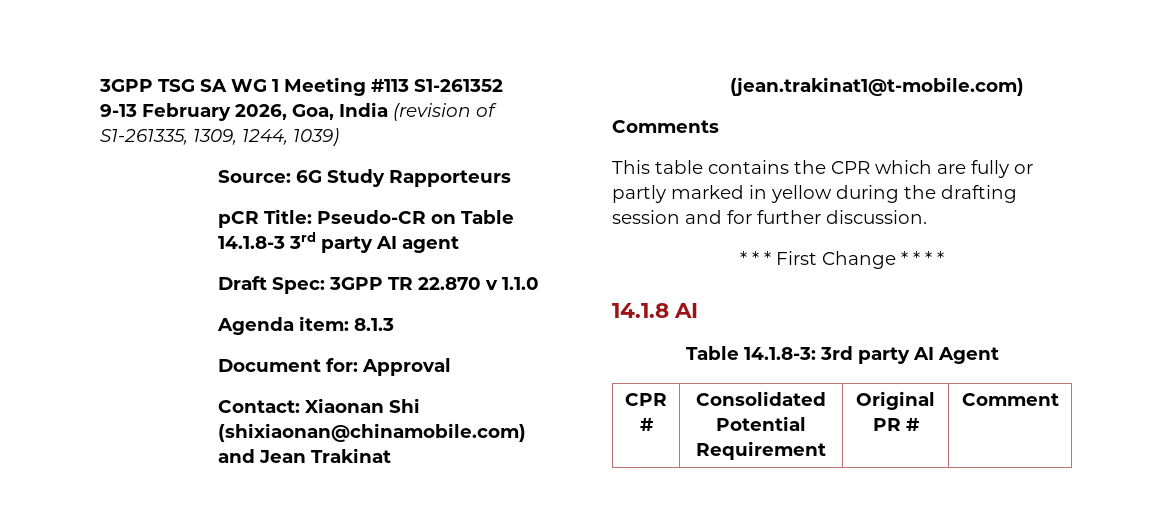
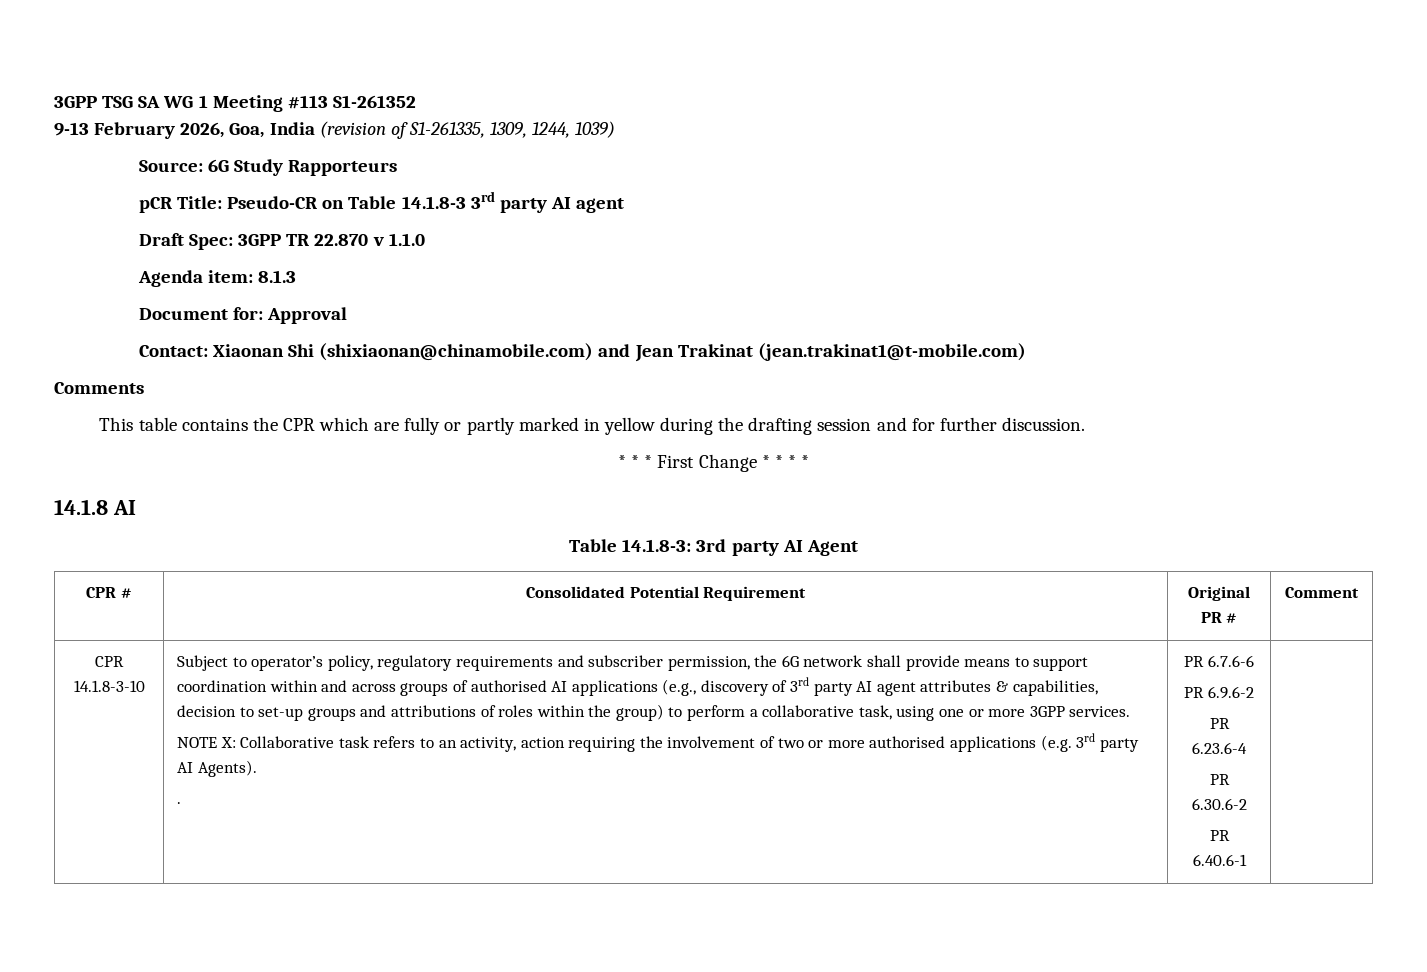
(1059, 399) none -> [95,656,124,667] [73,680,145,692] [176,655,1089,671] [176,677,1098,696] [176,704,1131,721] [176,733,1139,752] [176,760,257,777] [176,802,181,804] [1184,655,1254,667] [1184,686,1254,699] [1209,718,1230,729] [1192,742,1247,754] [1209,774,1230,785] [1191,798,1247,810] [1209,830,1230,841] [1192,854,1247,866] // CPR 14.1.8-3-10 | Subject to operator’s policy, regulatory requirements and subscriber permission, the 6G network shall provide means to support coordination within and across groups of authorised AI applications (e.g., discovery of 3rd party AI agent attributes & capabilities, decision to set-up groups and attributions of roles within the group) to perform a collaborative task, using one or more 3GPP services. // NOTE X: Collaborative task refers to an activity, action requiring the involvement of two or more authorised applications (e.g. 3rd party AI Agents). // . | PR 6.7.6-6 // PR 6.9.6-2 // PR 6.23.6-4 // PR 6.30.6-2 // PR 6.40.6-1 |

